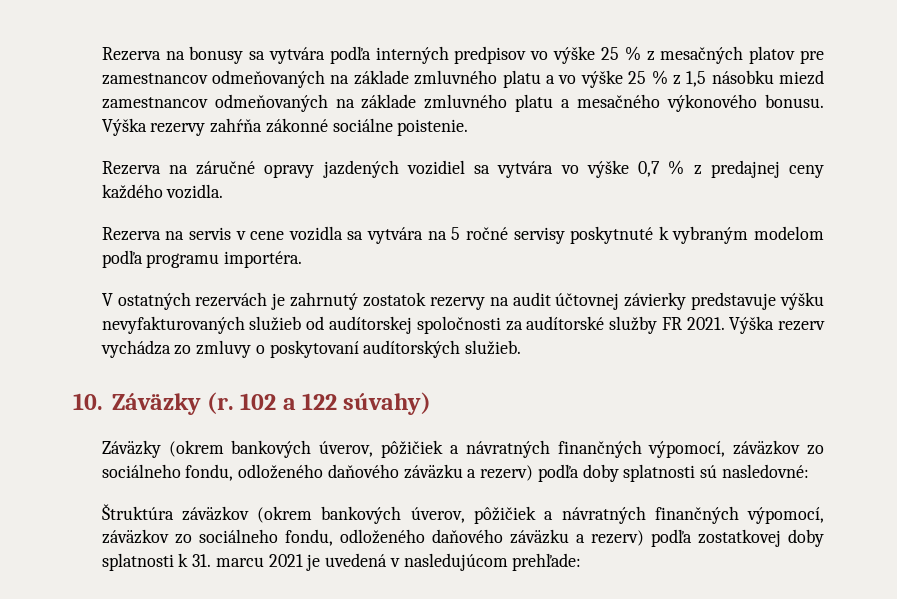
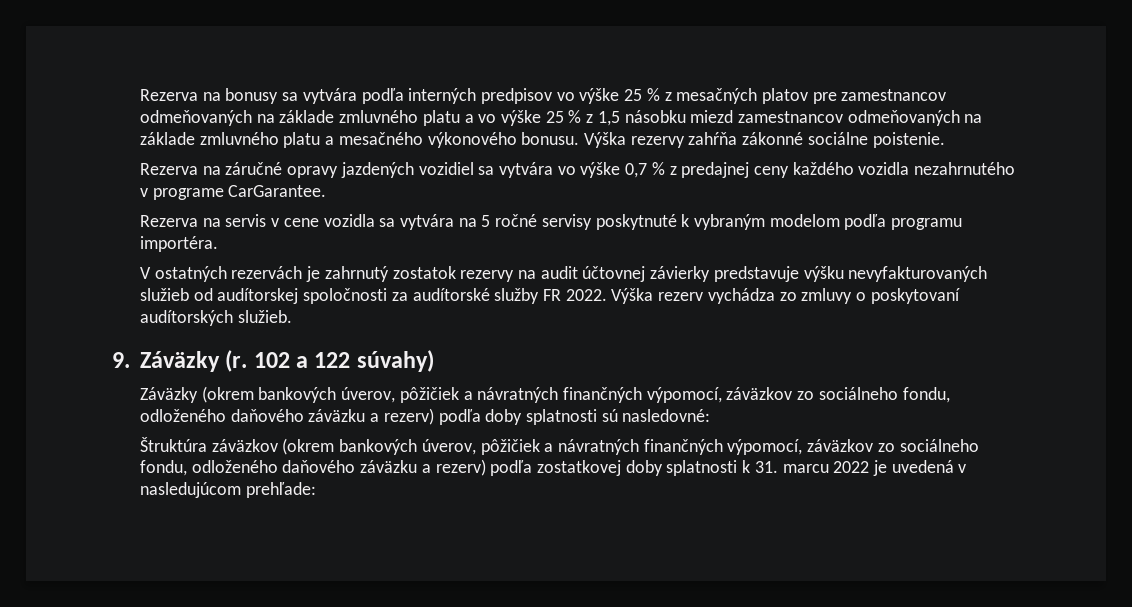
[166,184,224,199] vozidla. -> [858,162,1016,175] [139,185,327,200] vozidla nezahrnutého v programe CarGarantee.
[686,317,725,330] 2021. -> [565,289,607,301] 2022.
[73,393,103,410] 10. -> [112,352,130,368] 9.
[268,554,303,567] 2021 -> [833,461,870,473] 2022

